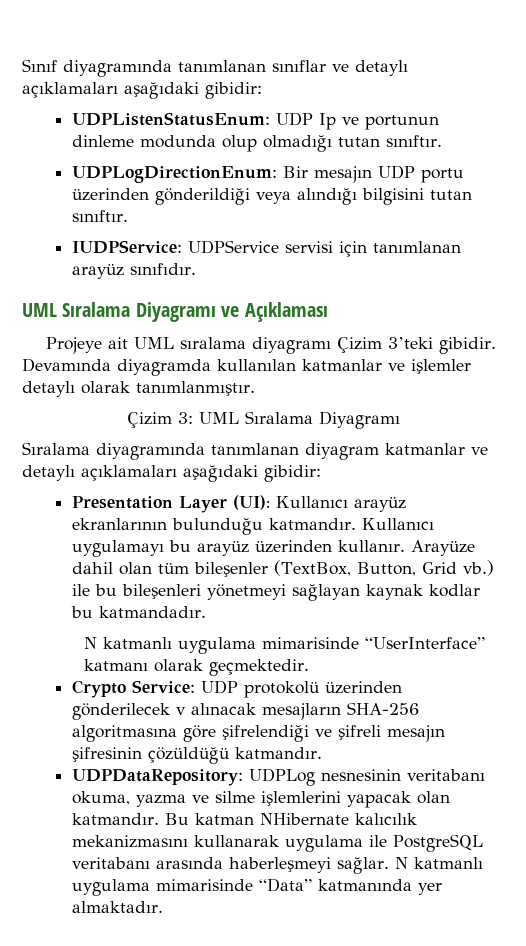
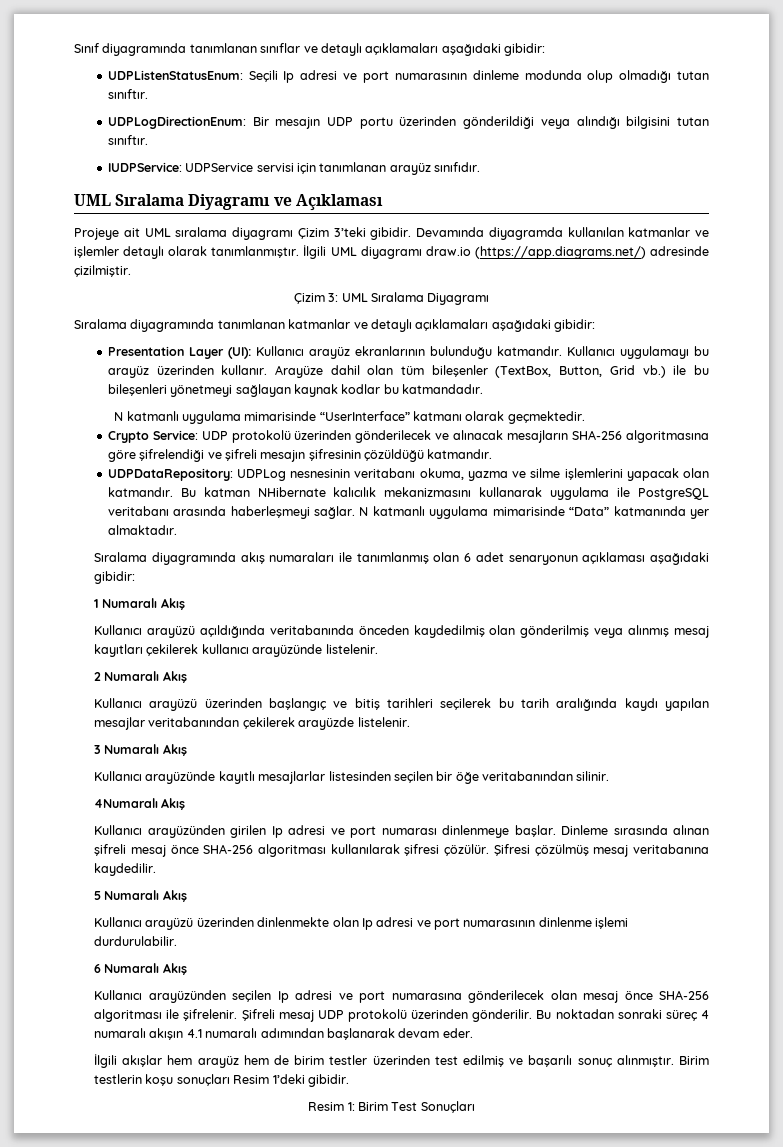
[276,112,440,130] UDP Ip ve portunun -> [248,70,467,83] Seçili Ip adresi ve port numarasının
(255, 388) none -> [303,245,709,259] [74,265,131,277] İlgili UML diyagramı draw.io (https://app.diagrams.net/) adresinde çizilmiştir.
[305,443,379,460] diyagram -> (285, 324) none
[176,707,187,715] v -> [435,433,450,440] ve
(164, 907) none -> [94,552,709,565] [94,571,136,584] [94,598,185,610] [94,625,709,638] [94,644,378,657] [94,671,187,683] [94,698,709,711] [94,717,410,730] [94,744,187,756] [94,771,610,784] [94,798,186,810] [94,825,709,838] [94,844,709,857] [94,863,157,876] [94,890,187,902] [94,917,629,930] [94,936,178,946] [94,963,187,975] [94,990,709,1003] [94,1009,710,1022] [94,1028,473,1040] [94,1054,709,1068] [94,1074,349,1087] [308,1101,475,1113] // Sıralama diyagramında akış numaraları ile tanımlanmış olan 6 adet senaryonun açıklaması aşağıdaki gibidir: // 1 Numaralı Akış // Kullanıcı arayüzü açıldığında veritabanında önceden kaydedilmiş olan gönderilmiş veya alınmış mesaj kayıtları çekilerek kullanıcı arayüzünde listelenir. // 2 Numaralı Akış // Kullanıcı arayüzü üzerinden başlangıç ve bitiş tarihleri seçilerek bu tarih aralığında kaydı yapılan mesajlar veritabanından çekilerek arayüzde listelenir. // 3 Numaralı Akış // Kullanıcı arayüzünde kayıtlı mesajlarlar listesinden seçilen bir öğe veritabanından silinir. // 4Numaralı Akış // Kullanıcı arayüzünden girilen Ip adresi ve port numarası dinlenmeye başlar. Dinleme sırasında alınan şifreli mesaj önce SHA-256 algoritması kullanılarak şifresi çözülür. Şifresi çözülmüş mesaj veritabanına kaydedilir. // 5 Numaralı Akış // Kullanıcı arayüzü üzerinden dinlenmekte olan Ip adresi ve port numarasının dinlenme işlemi durdurulabilir. // 6 Numaralı Akış // Kullanıcı arayüzünden seçilen Ip adresi ve port numarasına gönderilecek olan mesaj önce SHA-256 algoritması ile şifrelenir. Şifreli mesaj UDP protokolü üzerinden gönderilir. Bu noktadan sonraki süreç 4 numaralı akışın 4.1 numaralı adımından başlanarak devam eder. // İlgili akışlar hem arayüz hem de birim testler üzerinden test edilmiş ve başarılı sonuç alınmıştır. Birim testlerin koşu sonuçları Resim 1’deki gibidir. // Resim 1: Birim Test Sonuçları

